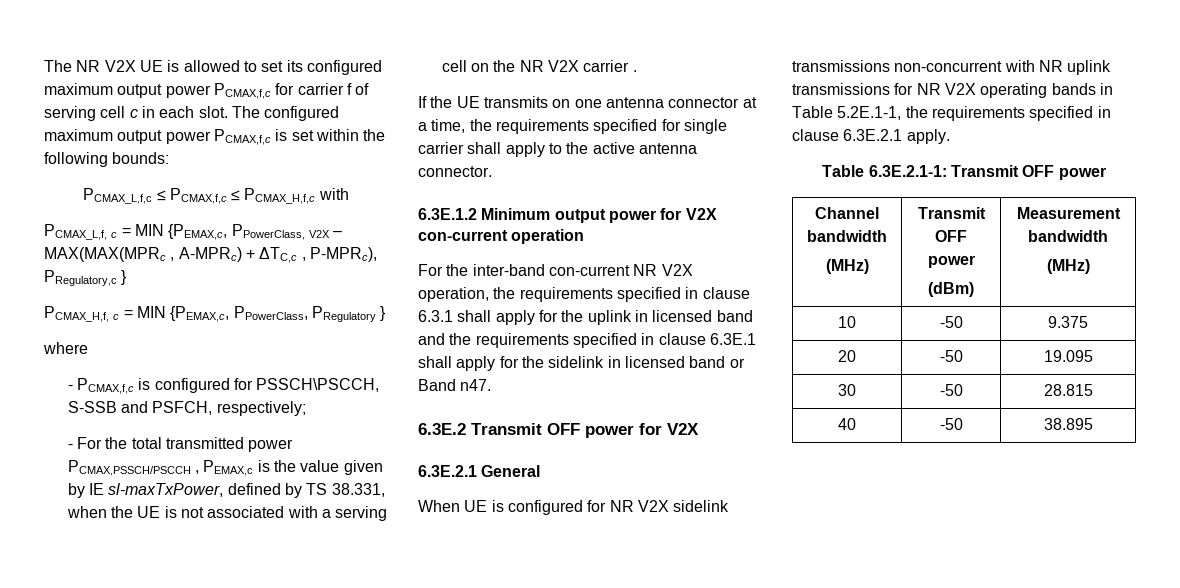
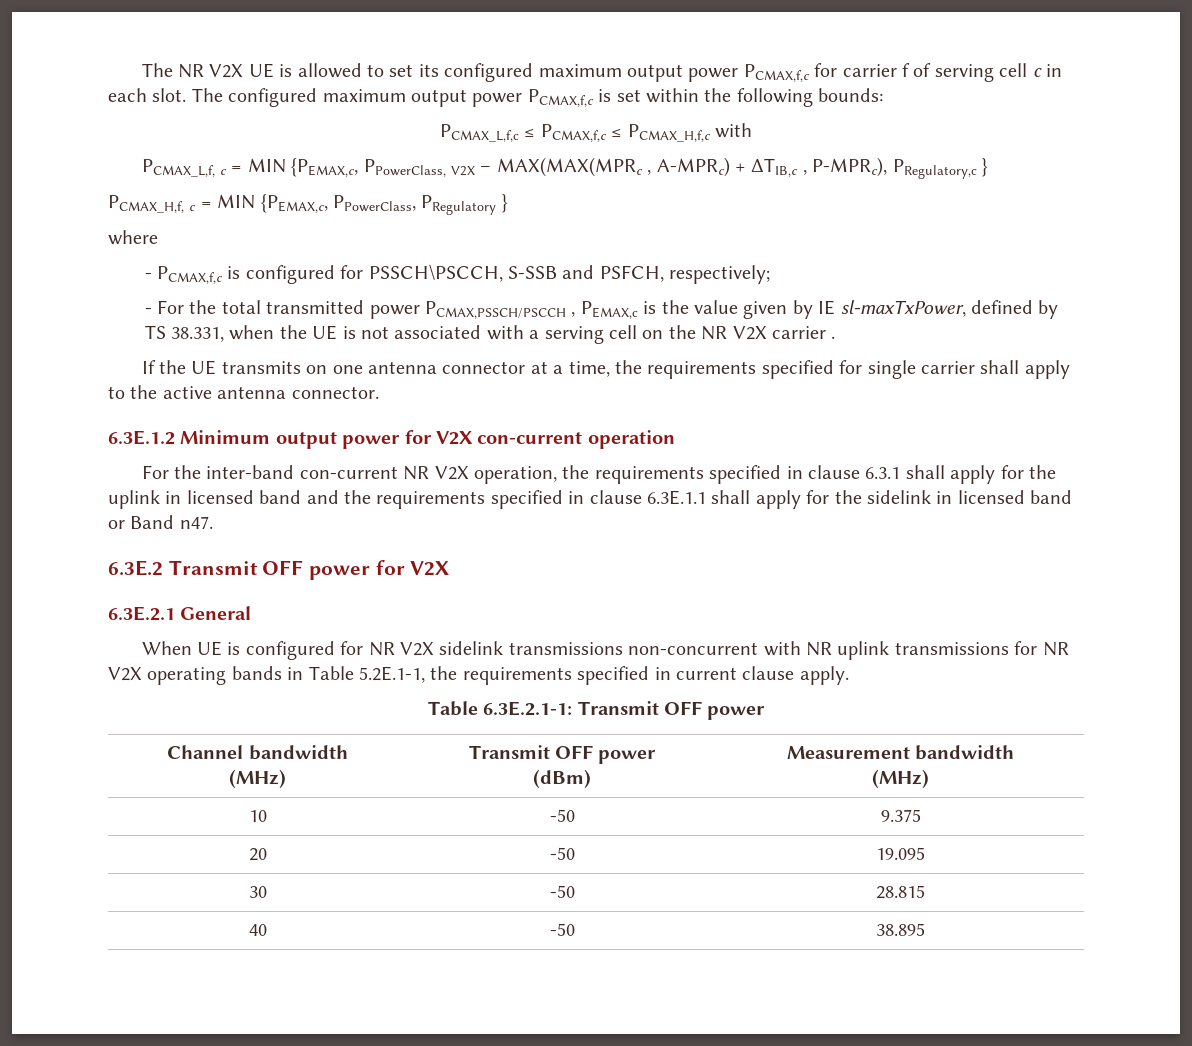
[259,247,298,263] ΔTC,c -> [751,158,799,177] ΔTIB,c
[709,333,756,345] 6.3E.1 -> [646,490,706,505] 6.3E.1.1
[792,129,903,141] clause 6.3E.2.1 -> [675,666,795,680] current clause

